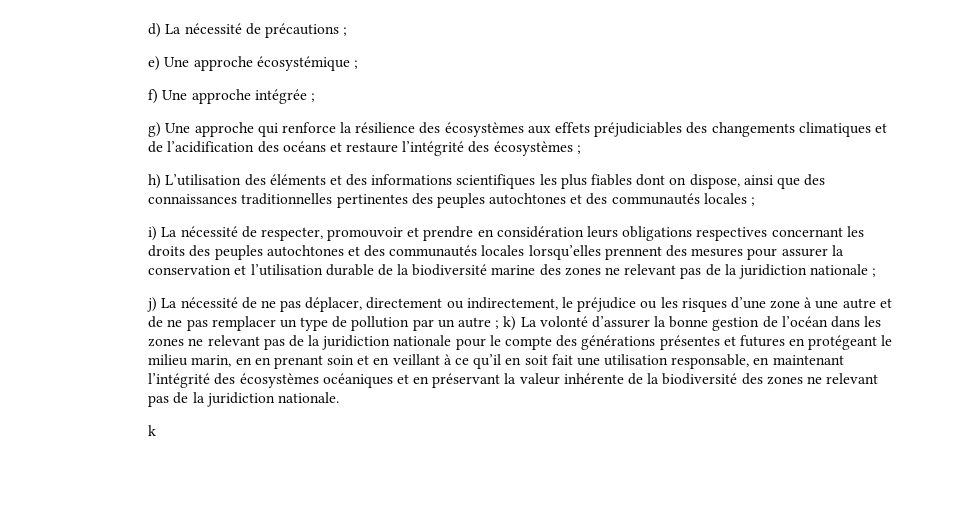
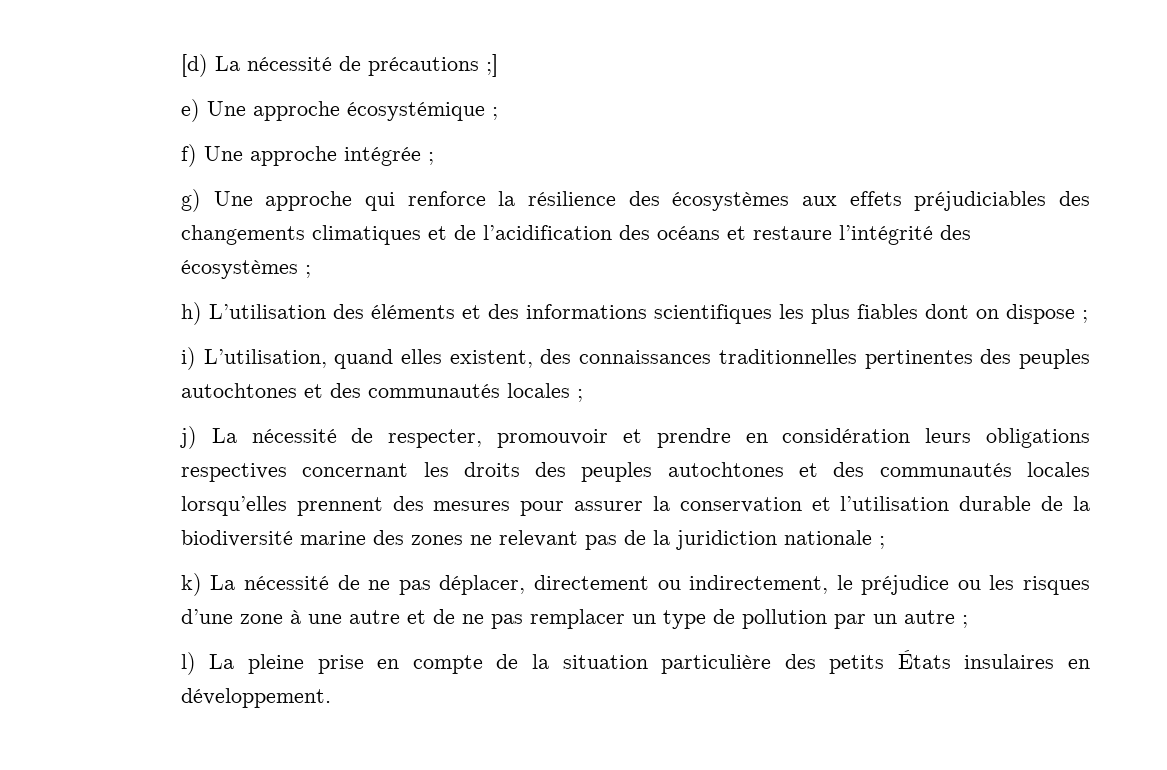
[148,23,162,38] d) -> [180,54,208,77] [d)
[343,27,348,36] ; -> [485,54,498,77] ;]
[689,174,800,189] dispose, ainsi que -> [1005,304,1088,324] [180,347,533,370] dispose ; // i) L’utilisation, quand elles existent,
[148,226,158,241] i) -> [179,426,197,449] j)
[147,297,158,312] j) -> [180,573,202,596] k)
[503,316,882,331] [148,335,893,350] [148,354,844,369] [148,373,879,388] [148,392,339,407] [148,425,157,436] k) La volonté d’assurer la bonne gestion de l’océan dans les zones ne relevant pas de la juridiction nationale pour le compte des générations présentes et futures en protégeant le milieu marin, en en prenant soin et en veillant à ce qu’il en soit fait une utilisation responsable, en maintenant l’intégrité des écosystèmes océaniques et en préservant la valeur inhérente de la biodiversité des zones ne relevant pas de la juridiction nationale. // k -> [180,650,1091,675] [180,688,331,708] // l) La pleine prise en compte de la situation particulière des petits États insulaires en développement.

